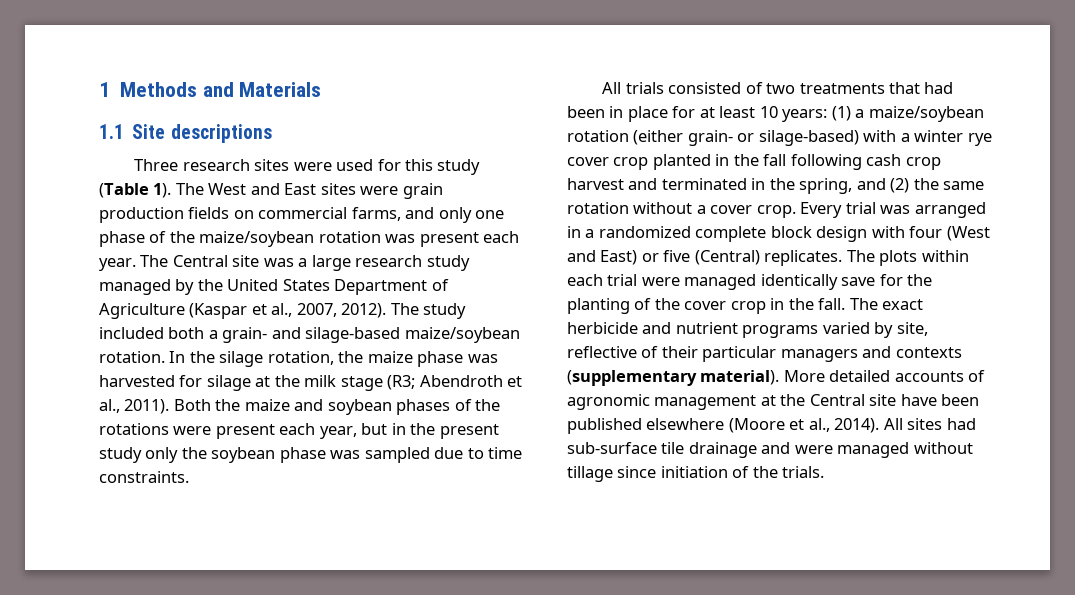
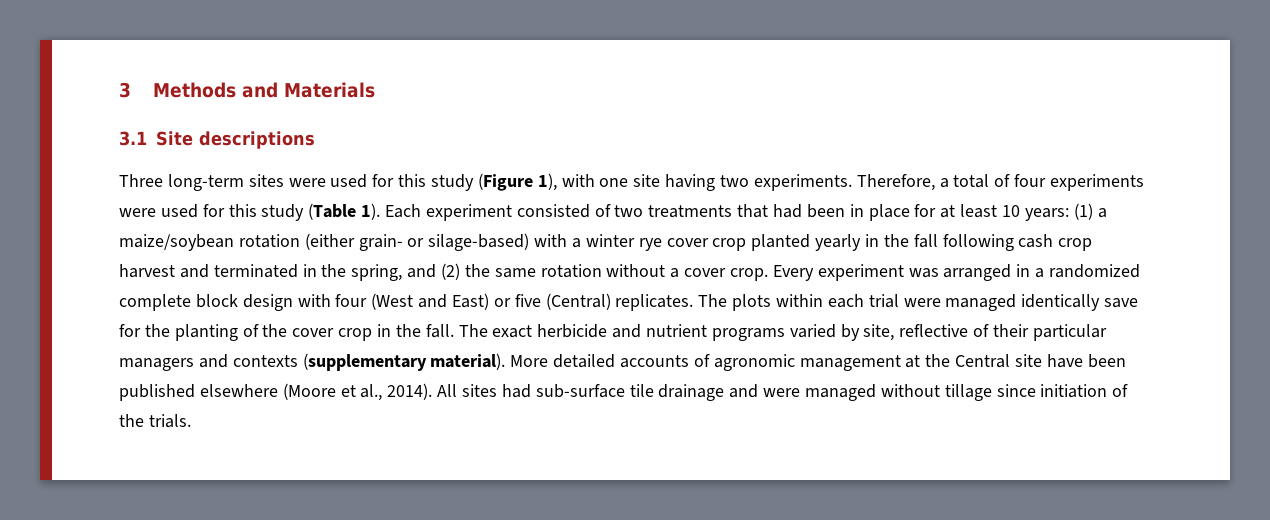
[99,82,110,97] 1 -> [119,82,131,98] 3
[99,124,124,139] 1.1 -> [119,131,147,146] 3.1
[182,159,250,171] research -> [167,174,244,191] long-term
[99,183,443,199] [99,207,505,223] [99,231,520,247] [99,255,470,271] [99,279,449,295] [99,303,467,319] [99,327,520,343] [99,351,498,367] [99,375,523,391] [99,399,501,415] [99,423,499,439] [99,447,523,463] [99,471,189,483] [602,82,664,94] (Table 1). The West and East sites were grain production fields on commercial farms, and only one phase of the maize/soybean rotation was present each year. The Central site was a large research study managed by the United States Department of Agriculture (Kaspar et al., 2007, 2012). The study included both a grain- and silage-based maize/soybean rotation. In the silage rotation, the maize phase was harvested for silage at the milk stage (R3; Abendroth et al., 2011). Both the maize and soybean phases of the rotations were present each year, but in the present study only the soybean phase was sampled due to time constraints. // All trials -> [477,173,1145,191] [119,203,512,221] (Figure 1), with one site having two experiments. Therefore, a total of four experiments were used for this study (Table 1). Each experiment
(711, 162) none -> [815,234,862,251] yearly
[845,202,876,214] trial -> [817,264,904,281] experiment

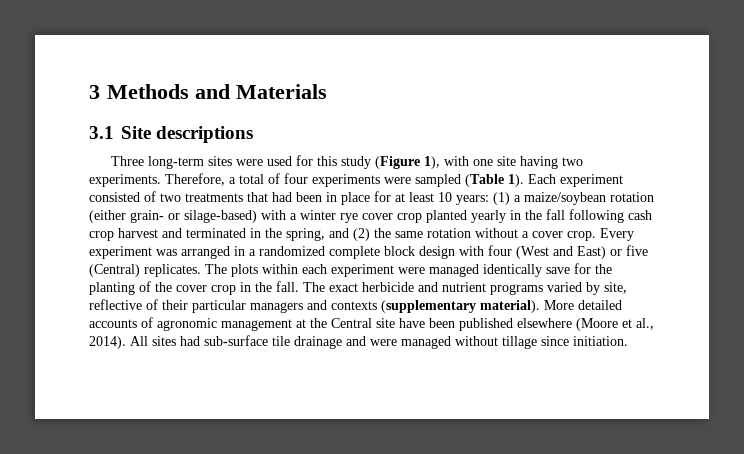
[160,204,305,221] used for this study -> [415,174,461,187] sampled
[868,294,899,308] trial -> [331,264,394,277] experiment
[1040,384,1129,398] [119,414,191,428] initiation of the trials. -> [573,336,628,346] initiation.

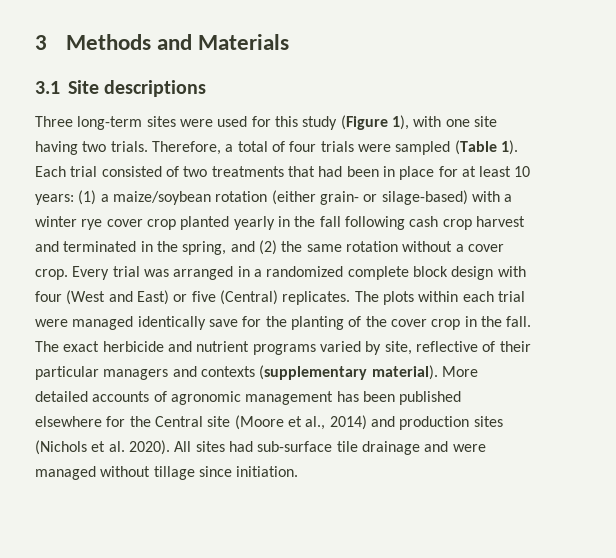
[89,174,161,187] experiments. -> [110,141,148,152] trials.
[312,174,380,187] experiments -> [320,141,354,152] trials
[560,174,623,187] experiment -> [70,166,98,177] trial
[89,246,152,259] experiment -> [112,266,140,277] trial
[331,264,394,277] experiment -> [497,291,525,302] trial
[296,318,654,331] [89,336,126,349] at the Central site have been published elsewhere (Moore et al., 2014). -> [336,391,462,405] [35,415,503,430] [35,440,170,455] has been published elsewhere for the Central site (Moore et al., 2014) and production sites (Nichols et al. 2020).

